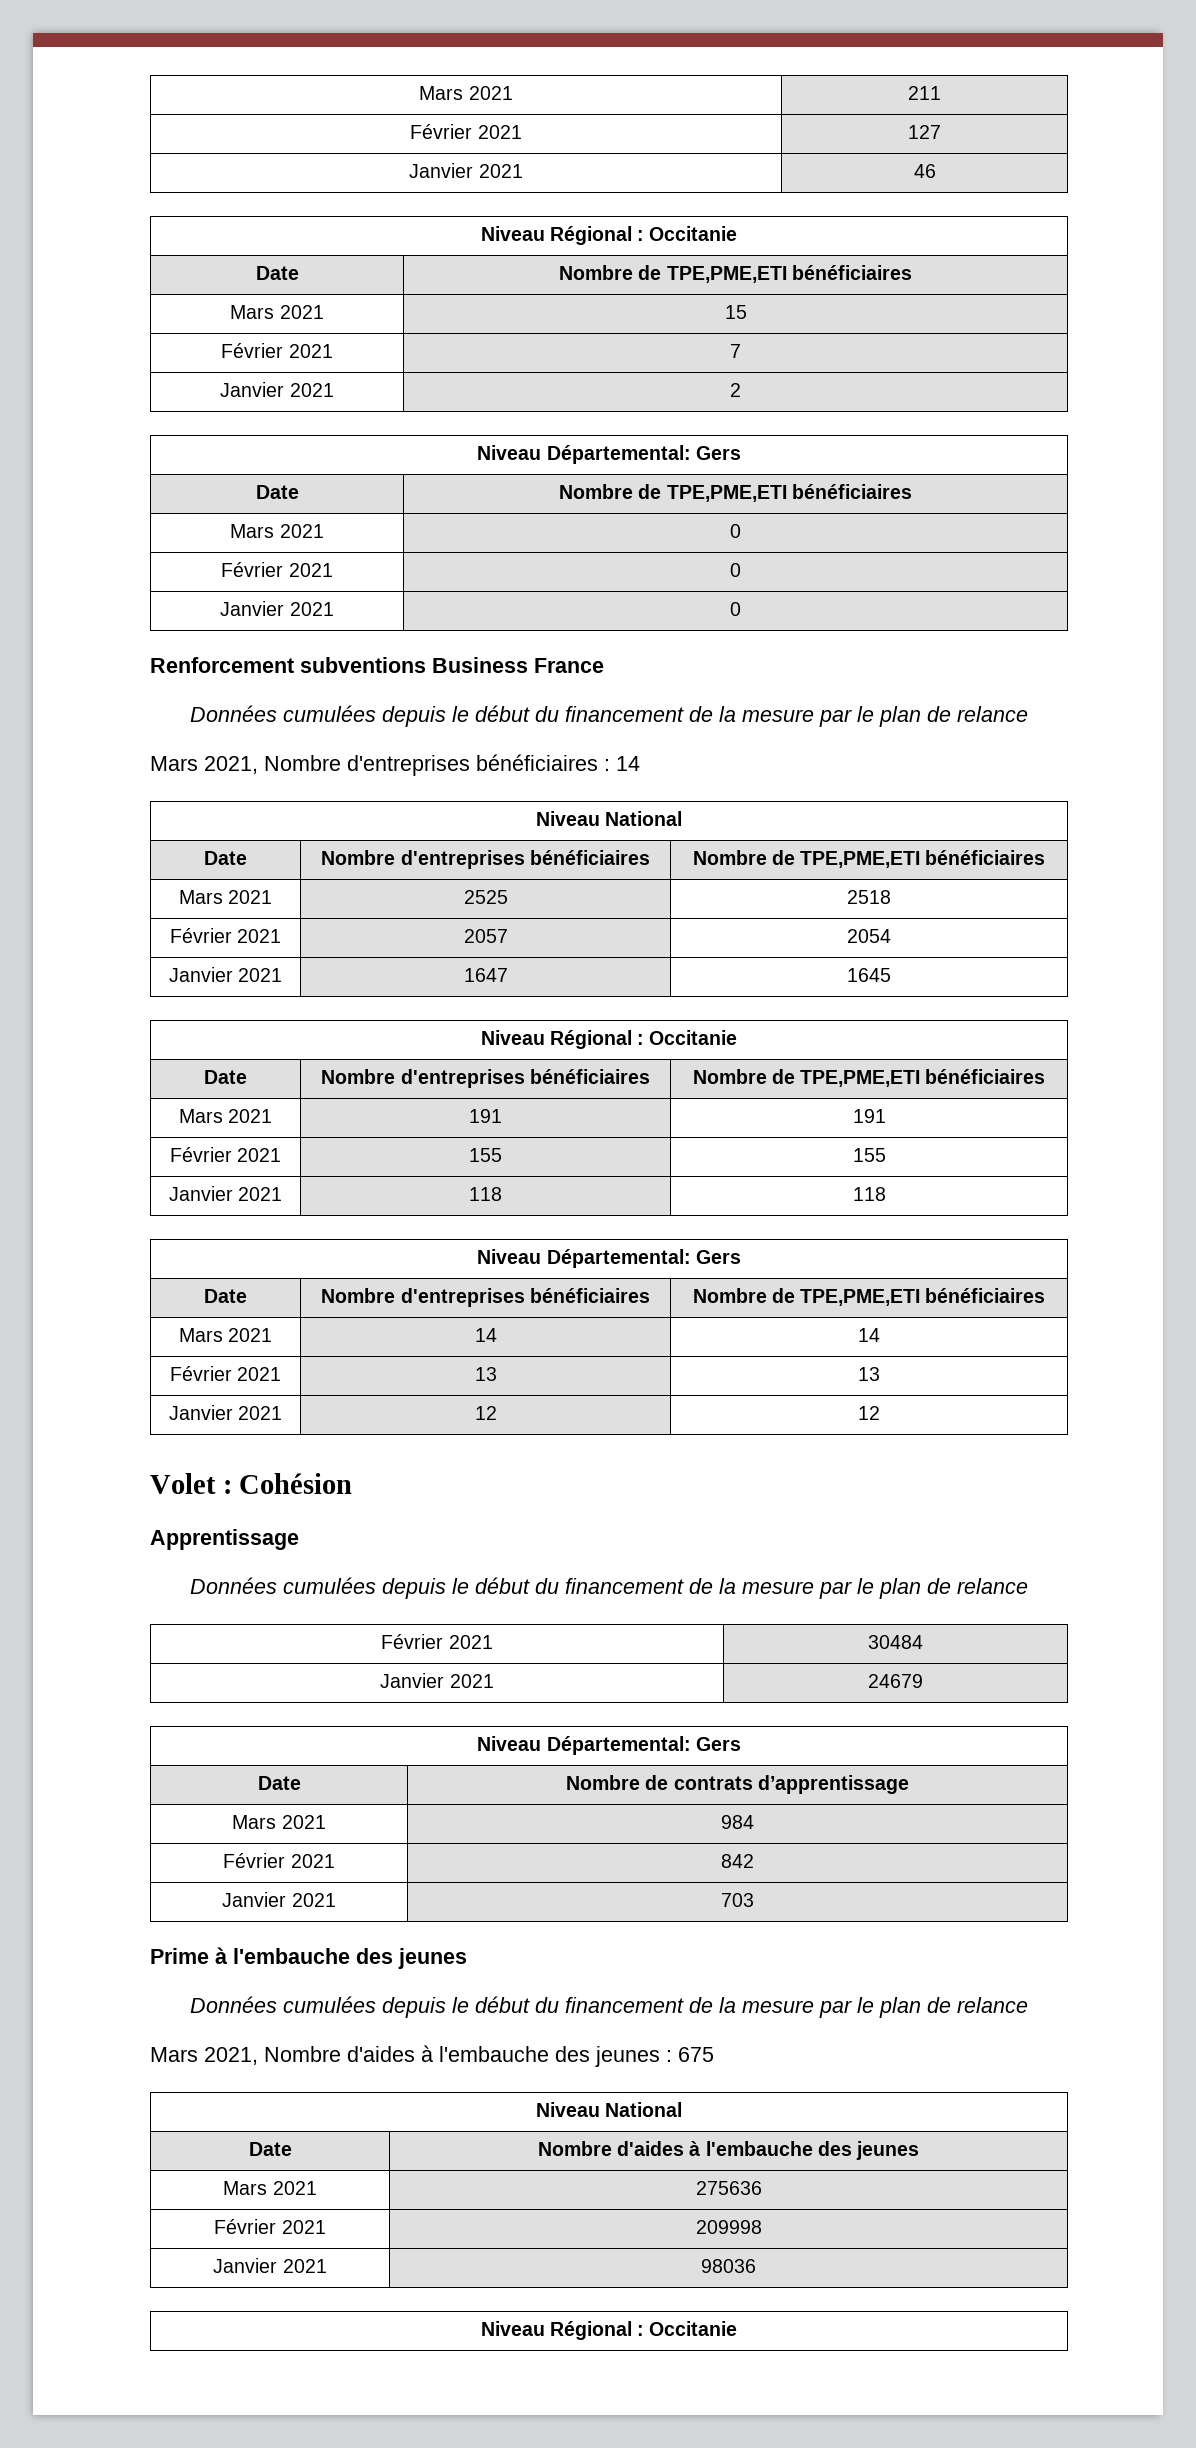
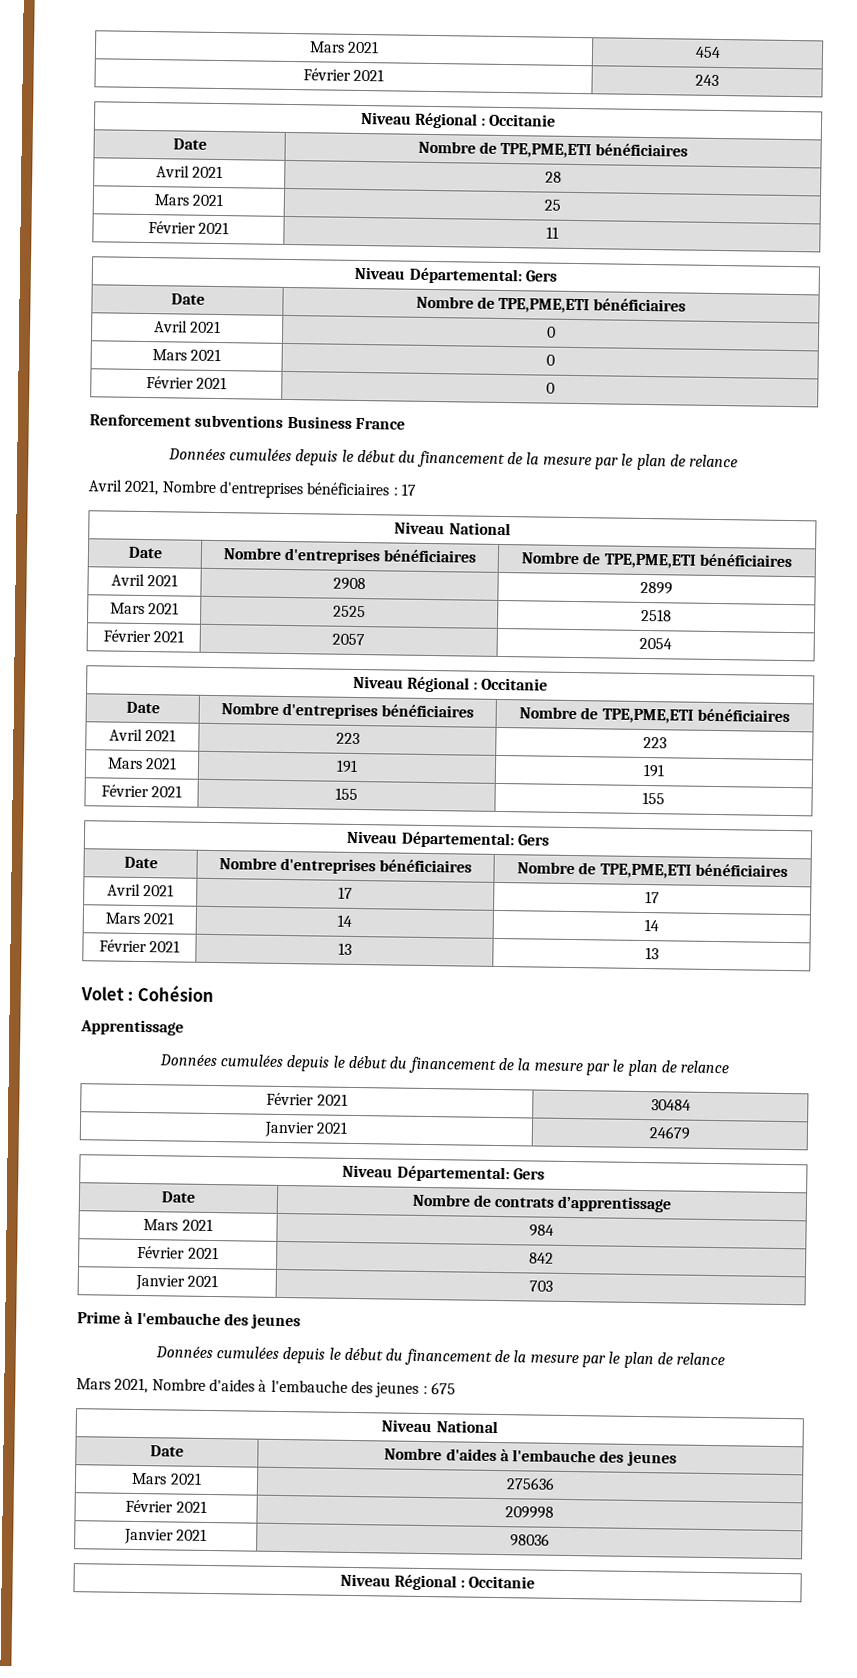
[419,86,513,100] [908,86,941,100] [410,124,522,139] [908,125,941,139] [409,163,523,178] [913,164,936,178] Mars 2021 | 211 // Février 2021 | 127 // Janvier 2021 | 46 -> [308,40,380,54] [694,46,721,58] [302,68,385,82] [695,74,719,86] Mars 2021 | 454 // Février 2021 | 243
[230,305,324,319] [724,305,747,319] [221,343,333,358] [730,344,741,358] [220,382,334,397] [730,383,741,397] // Mars 2021 | 15 // Février 2021 | 7 // Janvier 2021 | 2 -> [155,165,224,179] [544,171,562,183] [153,193,224,207] [543,199,561,211] [147,221,230,235] [545,226,559,239] // Avril 2021 | 28 // Mars 2021 | 25 // Février 2021 | 11
(912, 491) none -> [153,320,222,334] [546,326,556,338] // Avril 2021 | 0
[220,601,334,616] [730,602,741,616] // Janvier 2021 | 0 -> (555, 388) none
[150,756,198,771] Mars -> [88,479,122,492] Avril
[616,756,640,771] 14 -> [400,483,416,496] 17
(1046, 857) none -> [110,573,179,587] [333,577,366,591] [640,581,674,595] // Avril 2021 | 2908 | 2899
[168,967,283,982] [463,968,508,982] [847,968,891,982] // Janvier 2021 | 1647 | 1645 -> (673, 643) none
(1046, 1076) none -> [108,728,177,742] [335,732,360,745] [642,736,667,749] // Avril 2021 | 223 | 223
[168,1186,283,1201] [469,1187,502,1201] [852,1187,886,1201] // Janvier 2021 | 118 | 118 -> (666, 798) none
(1046, 1295) none -> [106,883,175,897] [338,886,353,899] [645,891,661,904] // Avril 2021 | 17 | 17
[168,1405,283,1420] [474,1406,497,1420] [858,1406,880,1420] // Janvier 2021 | 12 | 12 -> (659, 953) none

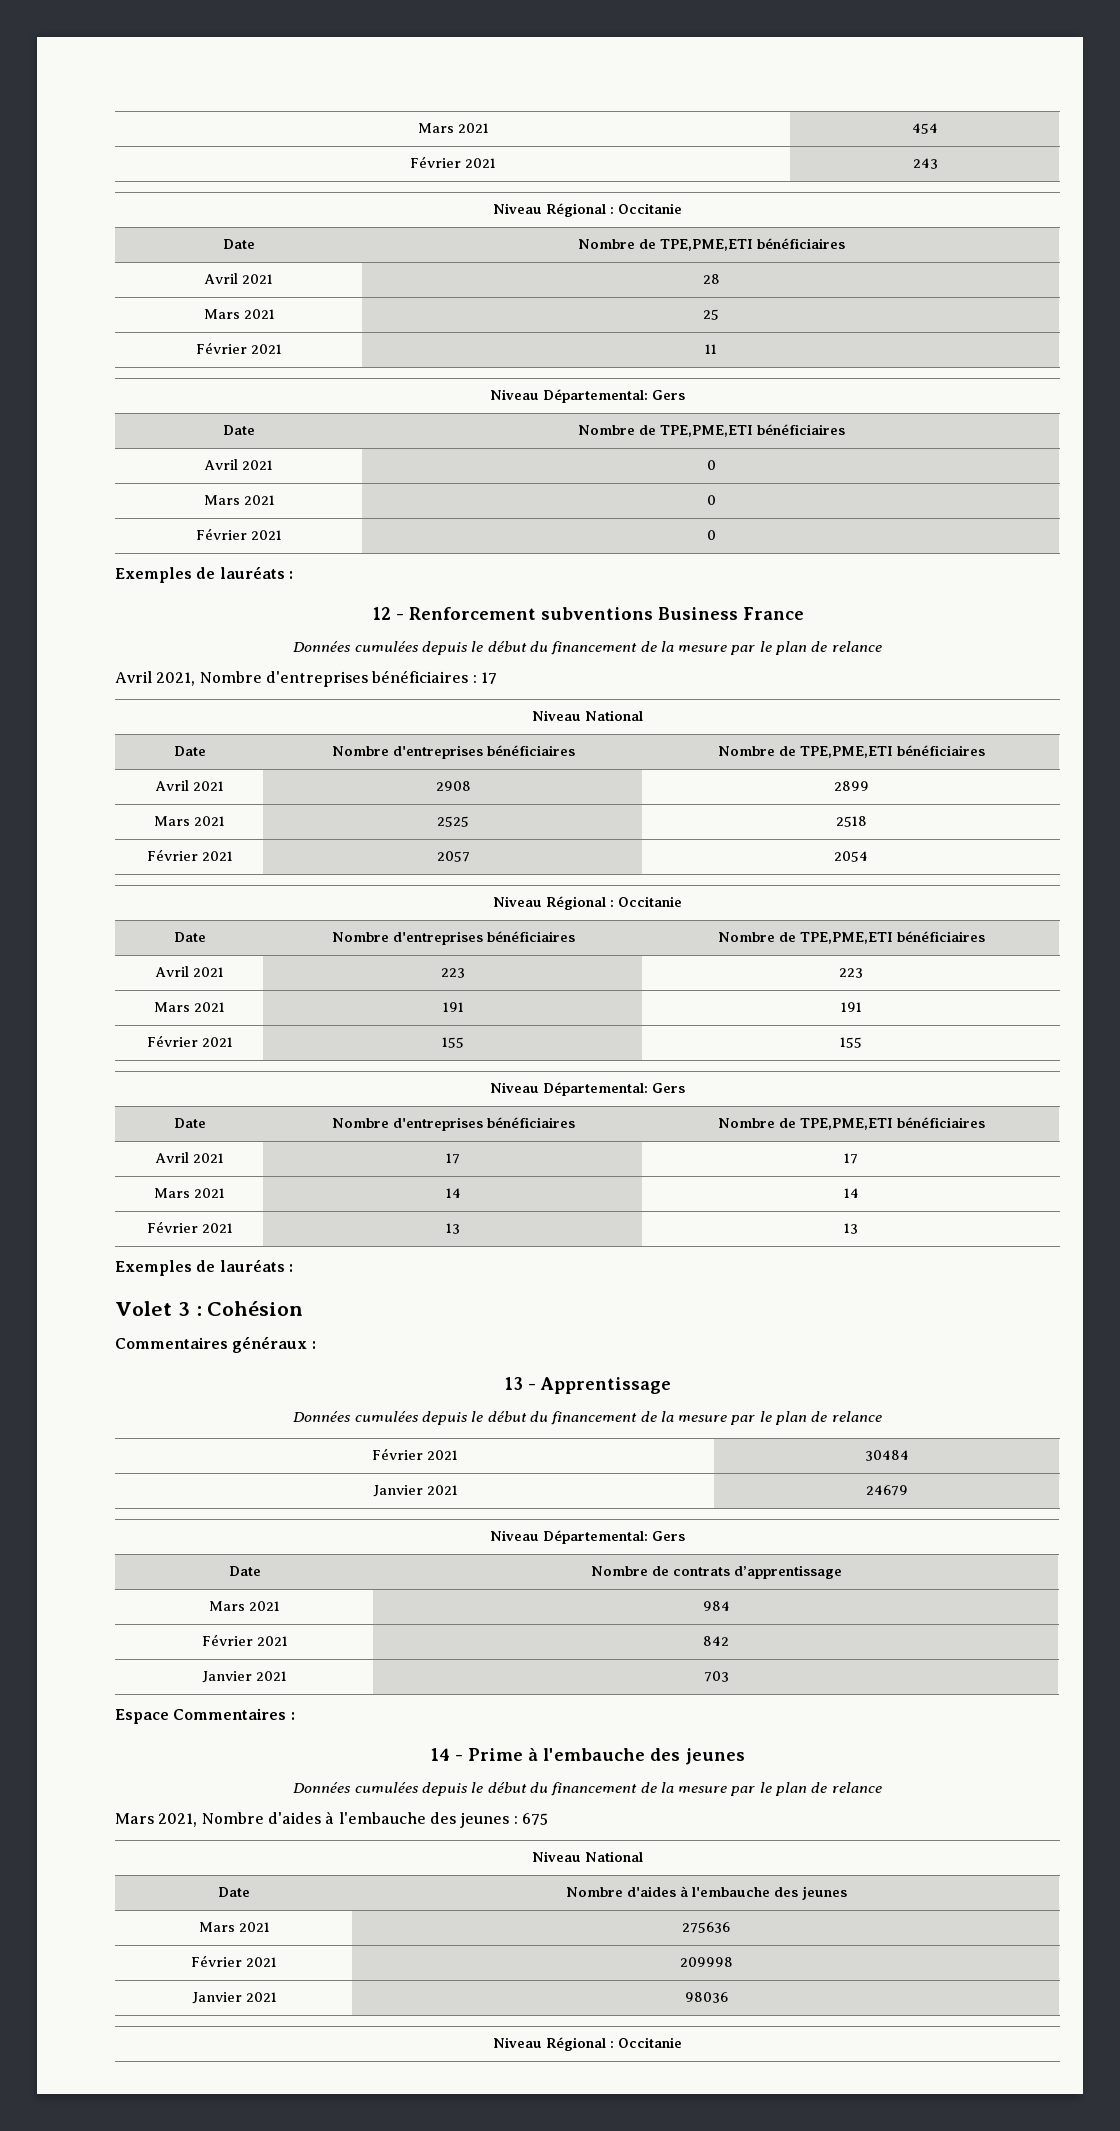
(555, 388) none -> [115,566,293,583] [371,607,404,620] Exemples de lauréats : // 12 -
(659, 953) none -> [115,1259,293,1276] // Exemples de lauréats :
(124, 993) none -> [177,1302,190,1316] 3
(214, 993) none -> [115,1336,316,1353] [504,1377,536,1390] Commentaires généraux : // 13 -
(553, 1286) none -> [115,1708,295,1724] [430,1748,463,1761] Espace Commentaires : // 14 -

